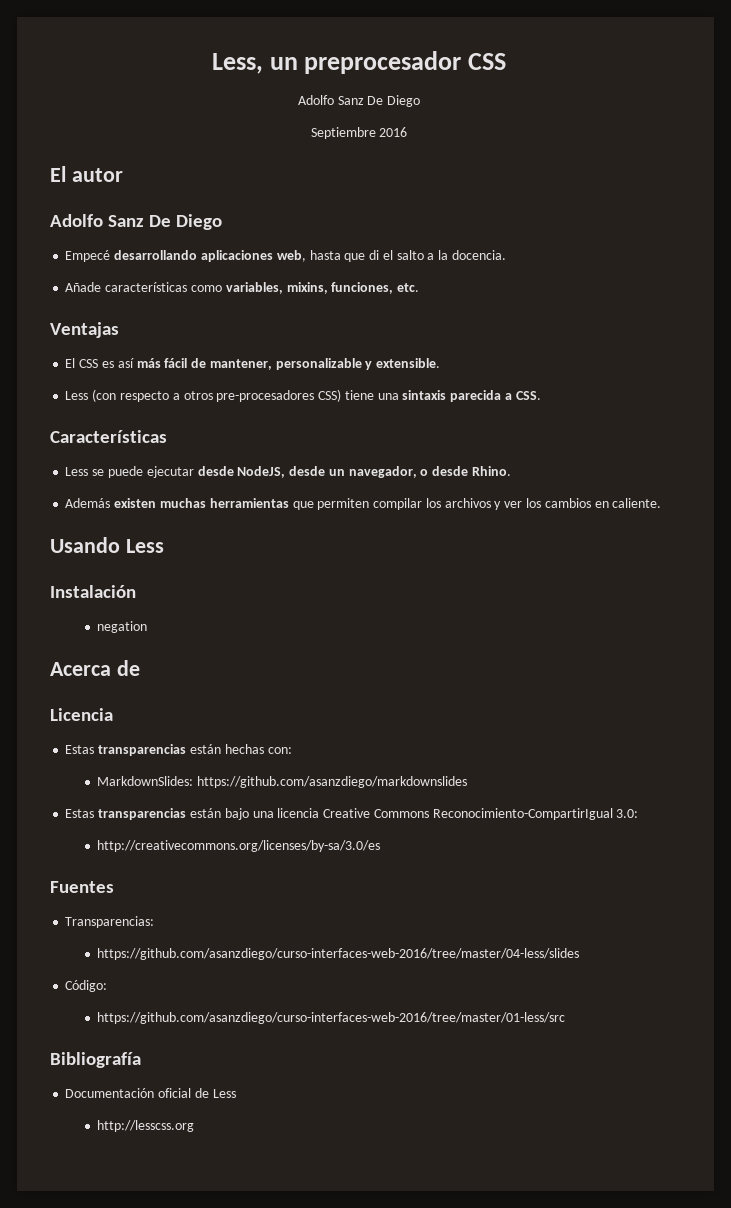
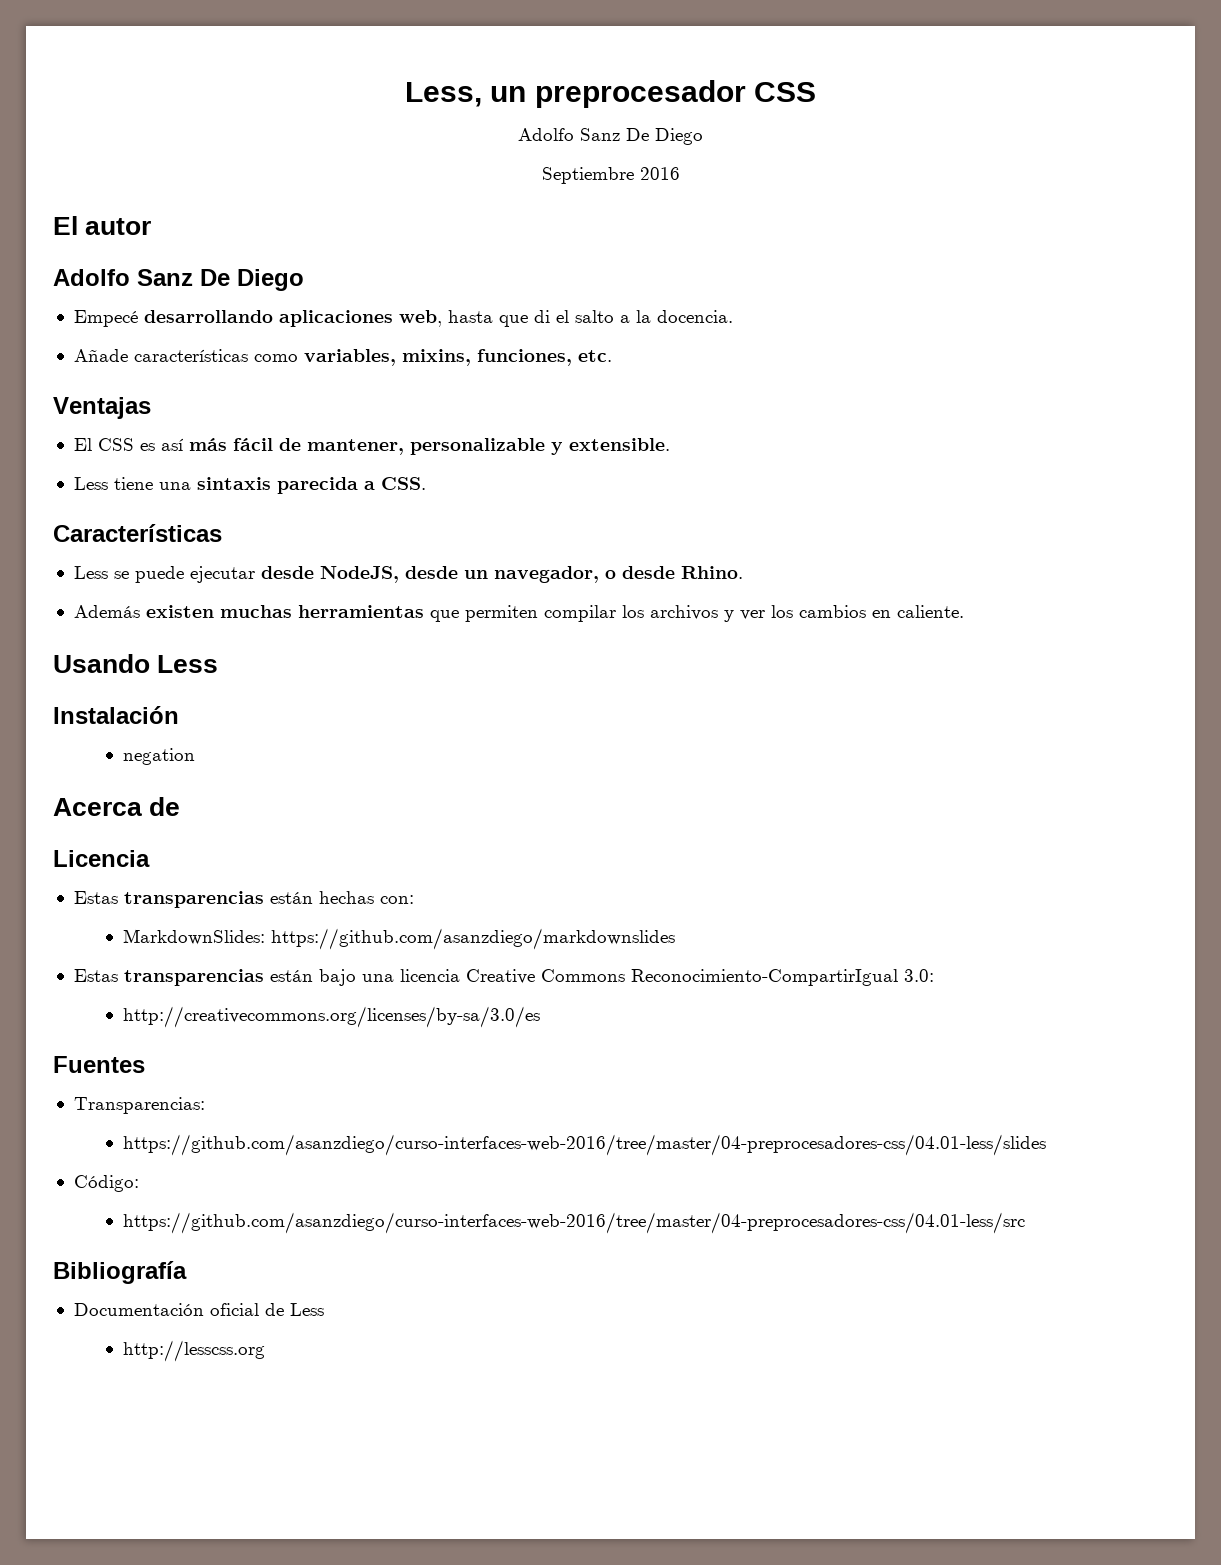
[92,389,342,402] (con respecto a otros pre-procesadores CSS) -> (108, 483) none
[97,948,580,960] https://github.com/asanzdiego/curso-interfaces-web-2016/tree/master/04-less/slides -> [123,1134,1047,1156] https://github.com/asanzdiego/curso-interfaces-web-2016/tree/master/04-preprocesadores-css/04.01-less/slides
[97,1012,566,1024] https://github.com/asanzdiego/curso-interfaces-web-2016/tree/master/01-less/src -> [123,1212,1026,1234] https://github.com/asanzdiego/curso-interfaces-web-2016/tree/master/04-preprocesadores-css/04.01-less/src

